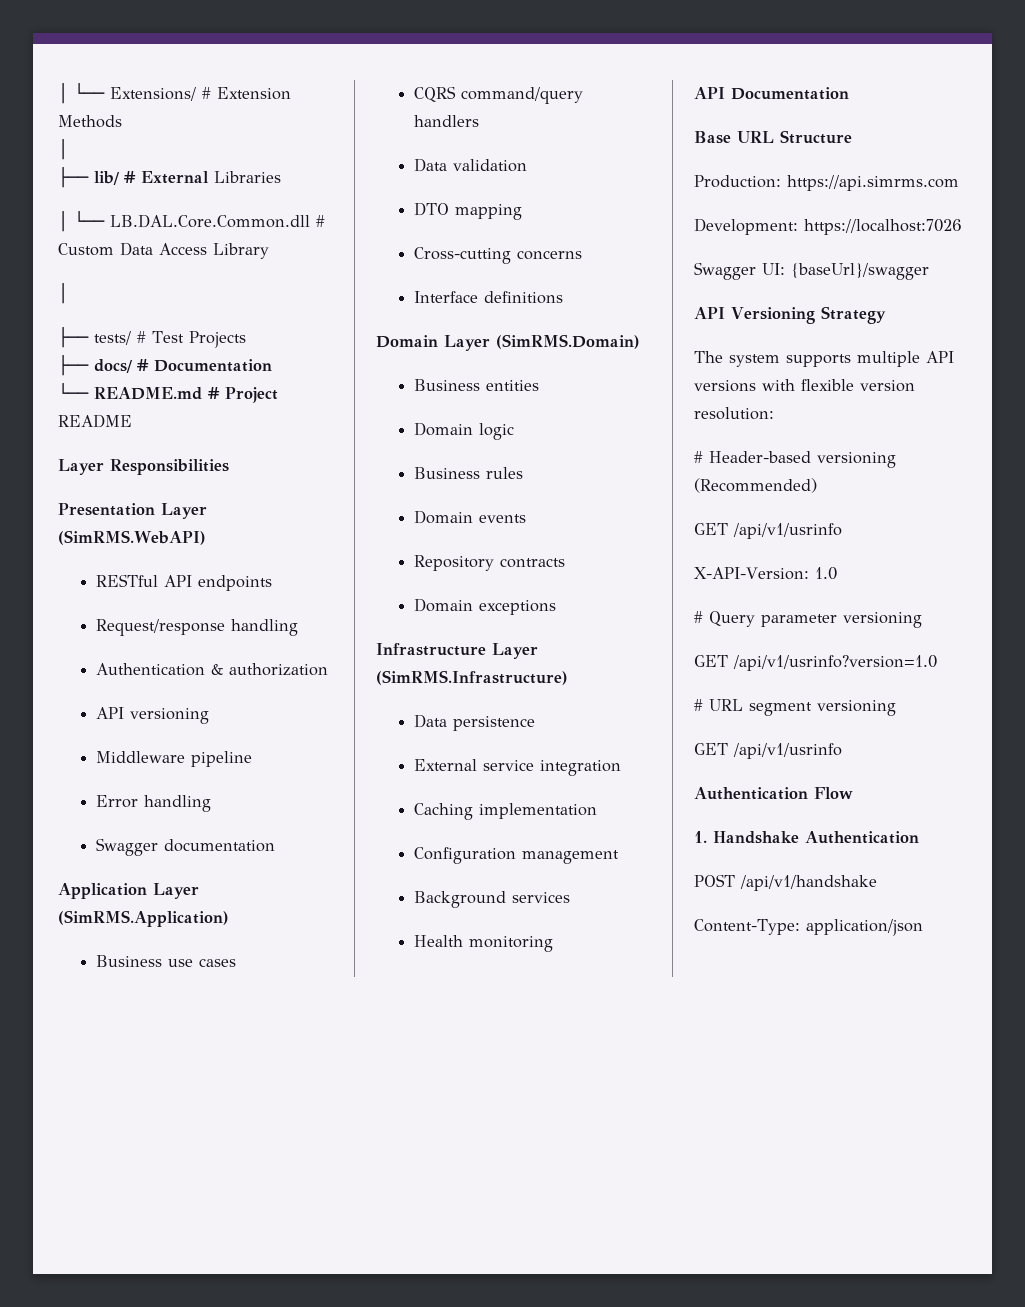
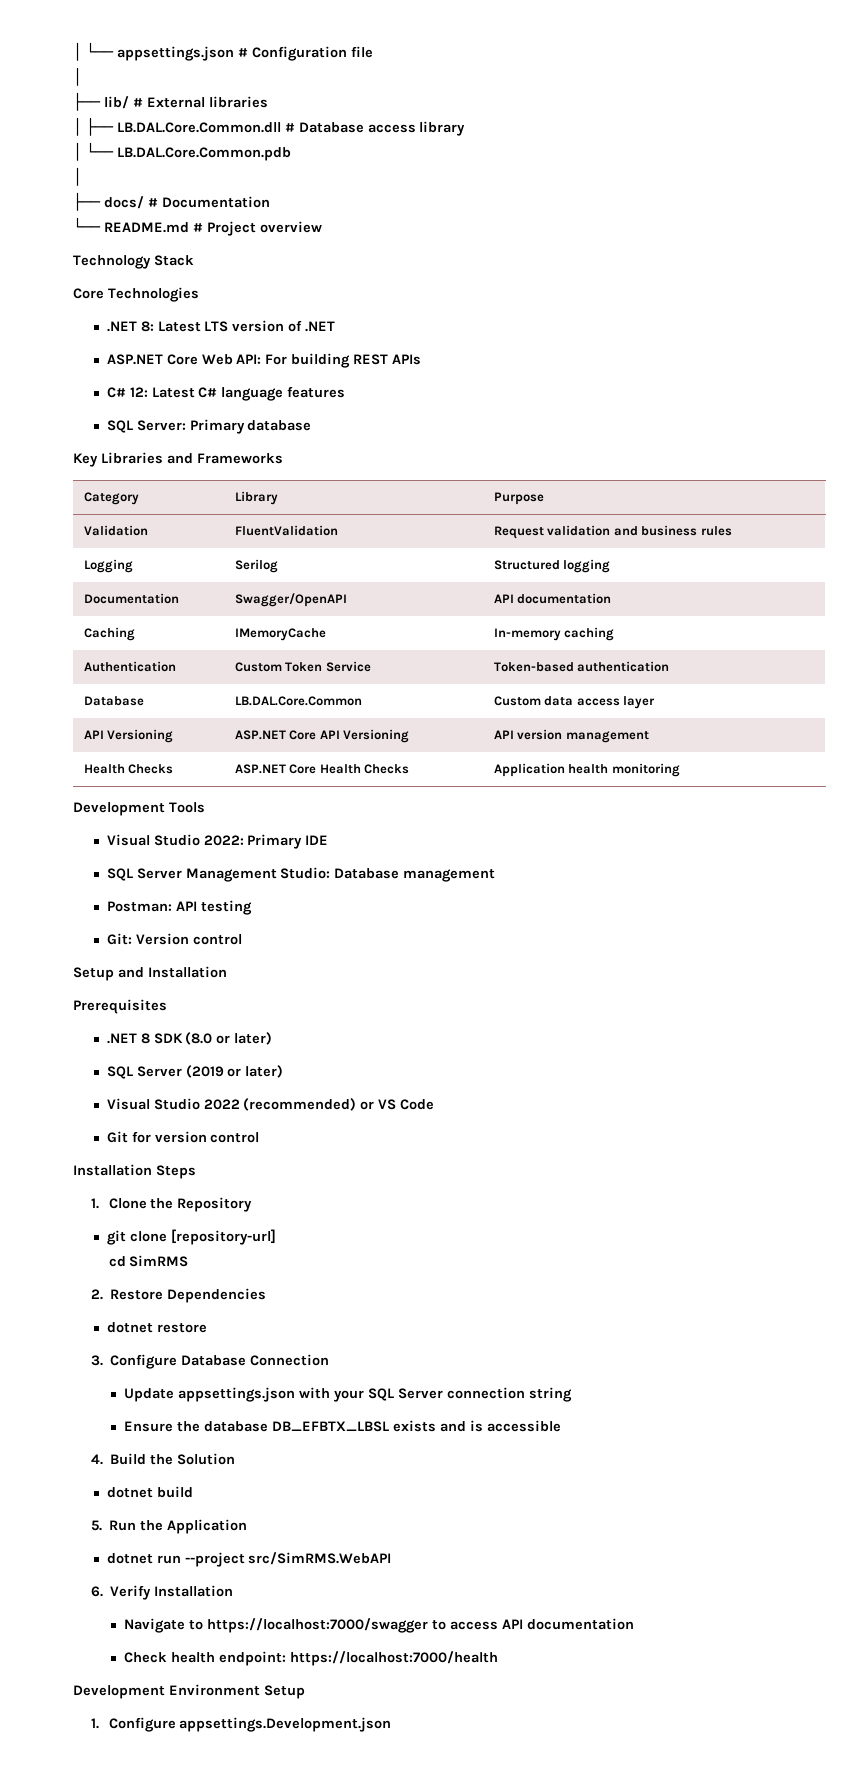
[58,83,291,104] [58,115,122,128] │ └── Extensions/ # Extension Methods -> [73,42,373,61] │ └── appsettings.json # Configuration file
[214,171,281,183] [58,211,325,232] [58,242,269,259] [58,283,68,304] [58,327,246,348] Libraries // │ └── LB.DAL.Core.Common.dll # Custom Data Access Library // │ // ├── tests/ # Test Projects -> [208,96,268,108] [73,117,466,136] [73,142,291,161] [73,167,82,186] libraries // │ ├── LB.DAL.Core.Common.dll # Database access library // │ └── LB.DAL.Core.Common.pdb // │
[58,414,132,428] [58,459,229,475] [58,503,207,519] [58,530,206,545] [96,574,273,591] [96,619,299,636] [96,663,329,676] [96,707,210,724] [96,751,253,767] [96,795,212,812] [96,838,276,856] [58,883,199,899] [58,910,229,927] [96,955,237,967] [414,86,584,104] [414,115,480,127] [414,158,528,172] [414,202,523,220] [414,247,583,264] [414,291,564,304] [376,334,640,351] [414,379,540,391] [414,422,515,440] [414,467,524,479] [414,510,527,524] [414,555,566,571] [414,598,557,615] [376,643,538,659] [376,670,568,685] [414,714,536,731] [414,759,622,776] [414,803,598,820] [414,847,620,864] [414,891,571,908] [414,935,554,952] [694,87,849,100] [694,130,852,144] [694,175,959,191] [694,218,962,235] [694,262,929,280] [694,306,886,324] [694,351,954,367] [694,379,915,392] [694,407,774,420] [694,451,896,468] [694,478,817,493] [694,523,842,539] [694,567,837,580] [694,611,922,628] [694,655,937,671] [694,699,896,716] [694,743,842,759] [694,787,853,800] [694,831,919,844] [694,874,877,891] [694,919,923,936] README // Layer Responsibilities // Presentation Layer (SimRMS.WebAPI) // RESTful API endpoints // Request/response handling // Authentication & authorization // API versioning // Middleware pipeline // Error handling // Swagger documentation // Application Layer (SimRMS.Application) // Business use cases // CQRS command/query handlers // Data validation // DTO mapping // Cross-cutting concerns // Interface definitions // Domain Layer (SimRMS.Domain) // Business entities // Domain logic // Business rules // Domain events // Repository contracts // Domain exceptions // Infrastructure Layer (SimRMS.Infrastructure) // Data persistence // External service integration // Caching implementation // Configuration management // Background services // Health monitoring // API Documentation // Base URL Structure // Production: https://api.simrms.com // Development: https://localhost:7026 // Swagger UI: {baseUrl}/swagger // API Versioning Strategy // The system supports multiple API versions with flexible version resolution: // # Header-based versioning (Recommended) // GET /api/v1/usrinfo // X-API-Version: 1.0 // # Query parameter versioning // GET /api/v1/usrinfo?version=1.0 // # URL segment versioning // GET /api/v1/usrinfo // Authentication Flow // 1. Handshake Authentication // POST /api/v1/handshake // Content-Type: application/json -> [259,221,322,233] [73,255,194,269] [73,287,199,302] [106,320,336,332] [106,353,422,368] [106,386,346,401] [106,419,312,434] [73,452,283,467] [83,492,139,505] [234,491,278,505] [493,492,544,505] [83,525,148,536] [234,525,338,536] [493,525,732,539] [83,559,133,573] [234,559,278,573] [493,559,611,573] [83,593,179,604] [234,593,347,607] [493,593,612,604] [83,627,135,641] [234,628,326,641] [493,627,615,641] [83,661,176,672] [234,661,371,672] [493,661,670,672] [83,696,144,706] [234,696,362,706] [493,696,656,709] [83,729,174,743] [234,729,410,743] [493,729,649,743] [83,764,174,774] [234,764,410,774] [493,763,680,777] [73,802,205,816] [106,834,329,849] [106,867,496,882] [106,900,252,915] [106,933,242,945] [73,966,227,981] [73,999,167,1014] [106,1032,273,1045] [106,1065,284,1079] [106,1098,435,1111] [106,1131,260,1143] [73,1164,196,1179] [90,1197,253,1212] [106,1229,276,1245] [108,1255,189,1267] [90,1288,266,1303] [106,1322,207,1333] [90,1354,329,1369] [124,1387,572,1402] [124,1420,561,1432] [90,1453,235,1465] [106,1486,193,1498] [90,1519,247,1534] [106,1552,392,1567] [90,1585,233,1600] [124,1618,634,1633] [124,1651,499,1666] [73,1684,305,1699] [90,1717,392,1732] overview // Technology Stack // Core Technologies // .NET 8: Latest LTS version of .NET // ASP.NET Core Web API: For building REST APIs // C# 12: Latest C# language features // SQL Server: Primary database // Key Libraries and Frameworks // Category | Library | Purpose // Validation | FluentValidation | Request validation and business rules // Logging | Serilog | Structured logging // Documentation | Swagger/OpenAPI | API documentation // Caching | IMemoryCache | In-memory caching // Authentication | Custom Token Service | Token-based authentication // Database | LB.DAL.Core.Common | Custom data access layer // API Versioning | ASP.NET Core API Versioning | API version management // Health Checks | ASP.NET Core Health Checks | Application health monitoring // Development Tools // Visual Studio 2022: Primary IDE // SQL Server Management Studio: Database management // Postman: API testing // Git: Version control // Setup and Installation // Prerequisites // .NET 8 SDK (8.0 or later) // SQL Server (2019 or later) // Visual Studio 2022 (recommended) or VS Code // Git for version control // Installation Steps // 1. Clone the Repository // git clone [repository-url] // cd SimRMS // 2. Restore Dependencies // dotnet restore // 3. Configure Database Connection // Update appsettings.json with your SQL Server connection string // Ensure the database DB_EFBTX_LBSL exists and is accessible // 4. Build the Solution // dotnet build // 5. Run the Application // dotnet run --project src/SimRMS.WebAPI // 6. Verify Installation // Navigate to https://localhost:7000/swagger to access API documentation // Check health endpoint: https://localhost:7000/health // Development Environment Setup // 1. Configure appsettings.Development.json

